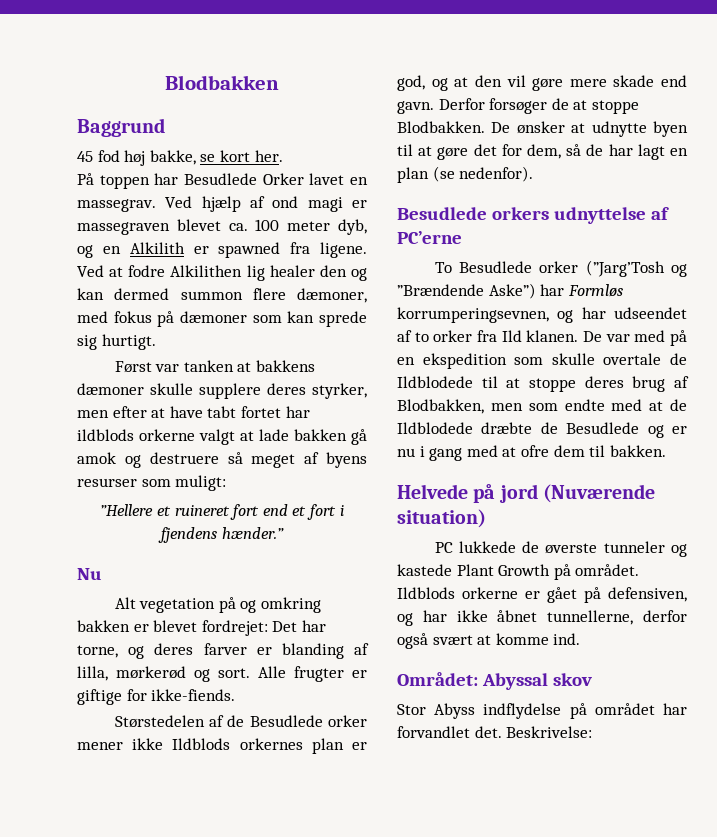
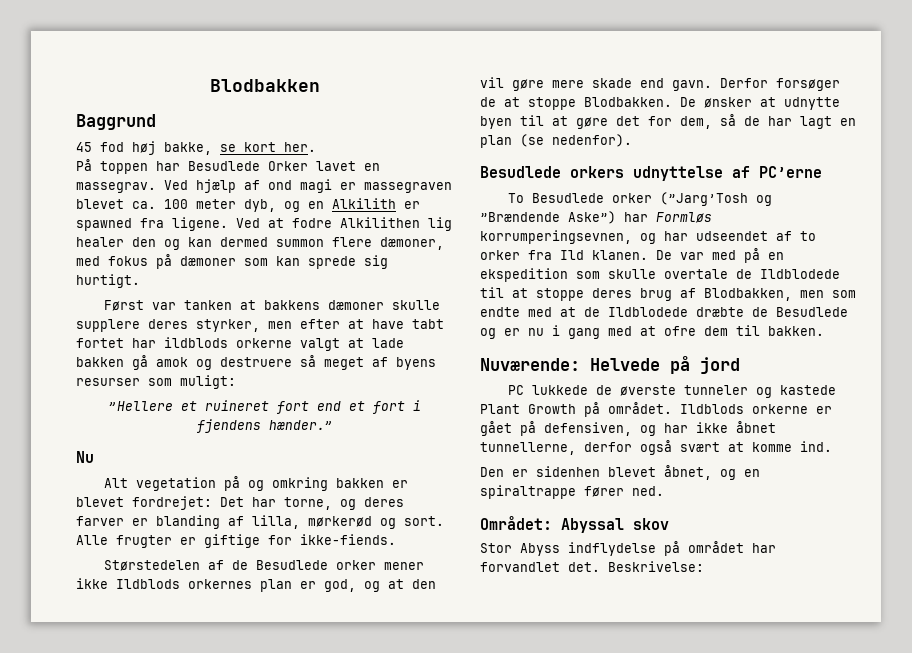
(666, 451) none -> [480,358,580,371] Nuværende:
[542,484,655,503] [397,509,486,528] (Nuværende situation) -> (740, 365) none
(581, 639) none -> [480,465,760,480] [480,485,664,499] // Den er sidenhen blevet åbnet, og en spiraltrappe fører ned.

